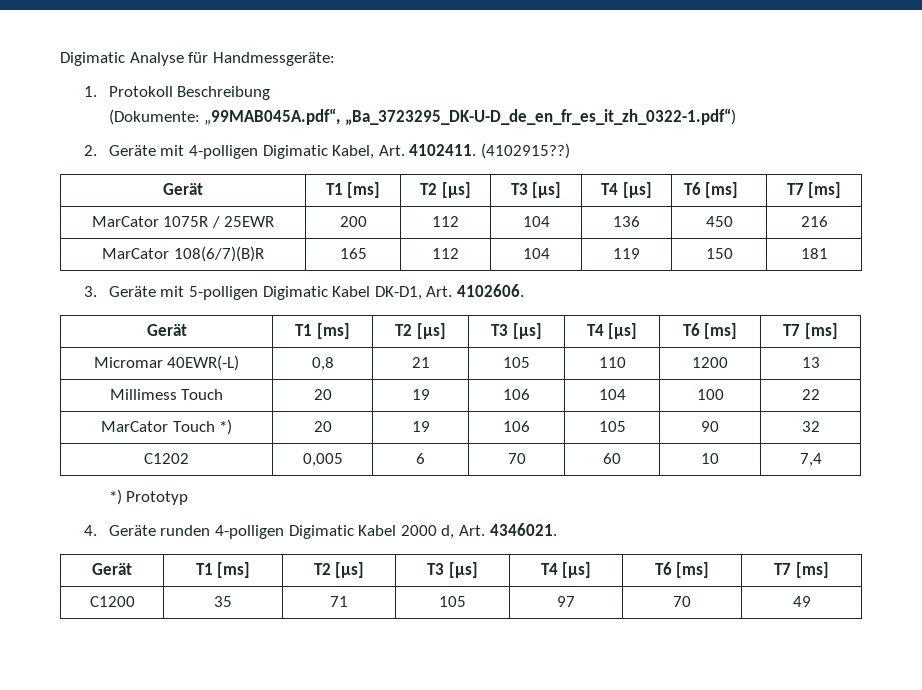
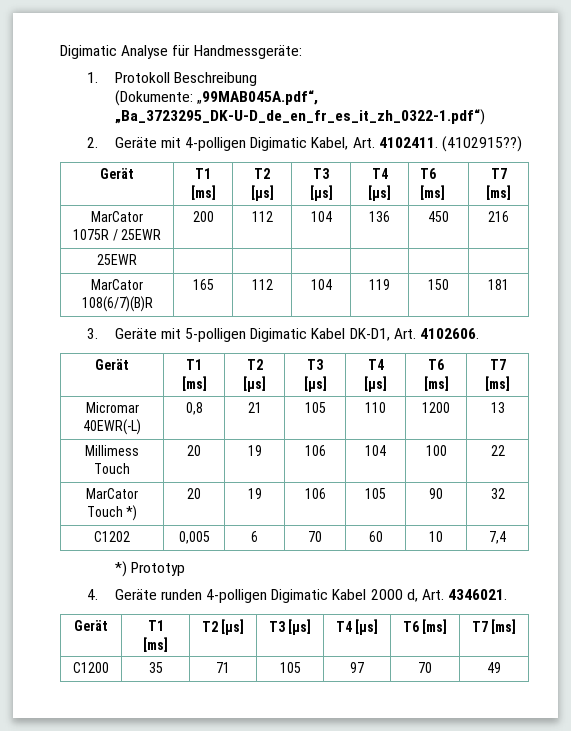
(828, 221) none -> [97,254,137,265] // 25EWR | | | | | |

